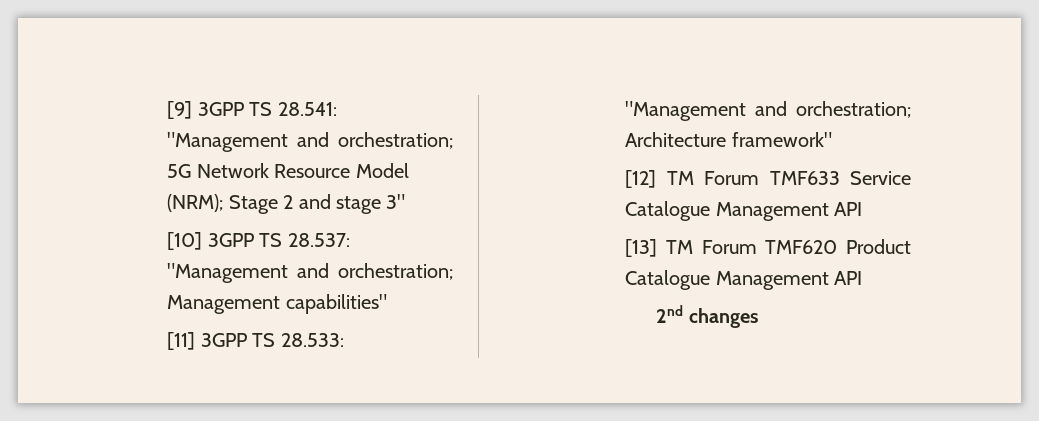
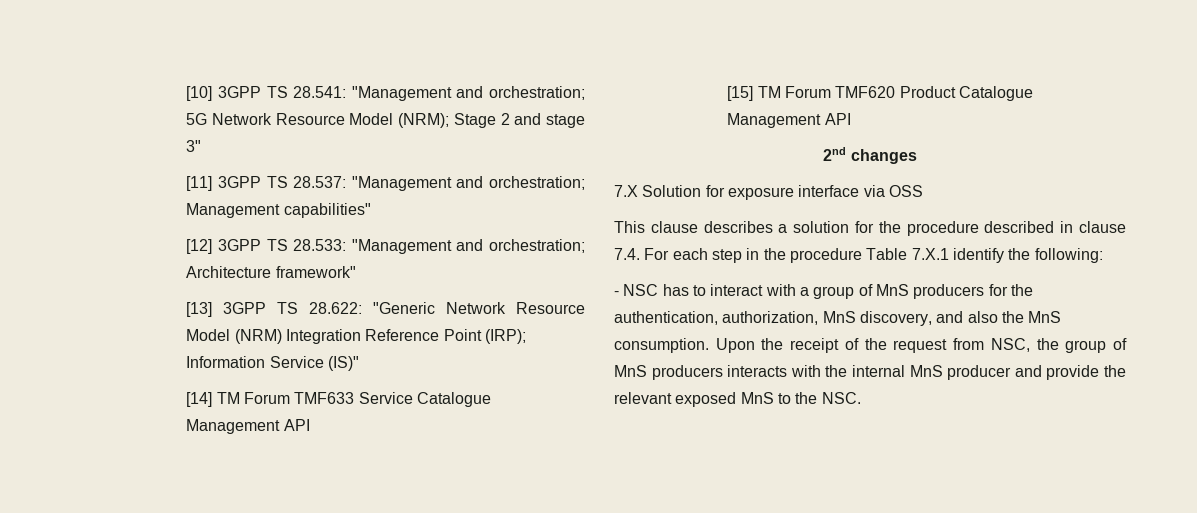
[167,101,193,119] [9] -> [186,86,213,101] [10]
[167,232,203,250] [10] -> [186,176,213,191] [11]
[167,332,196,350] [11] -> [186,239,213,254] [12]
[625,170,657,188] [12] -> [186,302,585,317] [186,329,526,344] [186,356,359,371] [186,392,213,407] [13] 3GPP TS 28.622: "Generic Network Resource Model (NRM) Integration Reference Point (IRP); Information Service (IS)" // [14]
[625,239,658,257] [13] -> [727,86,754,101] [15]
(758, 318) none -> [614,185,923,200] [614,221,1126,236] [614,248,1103,263] [614,284,1033,299] [614,311,1062,326] [614,338,1127,353] [614,365,1126,380] [614,392,861,407] // 7.X Solution for exposure interface via OSS // This clause describes a solution for the procedure described in clause 7.4. For each step in the procedure Table 7.X.1 identify the following: // - NSC has to interact with a group of MnS producers for the authentication, authorization, MnS discovery, and also the MnS consumption. Upon the receipt of the request from NSC, the group of MnS producers interacts with the internal MnS producer and provide the relevant exposed MnS to the NSC.

